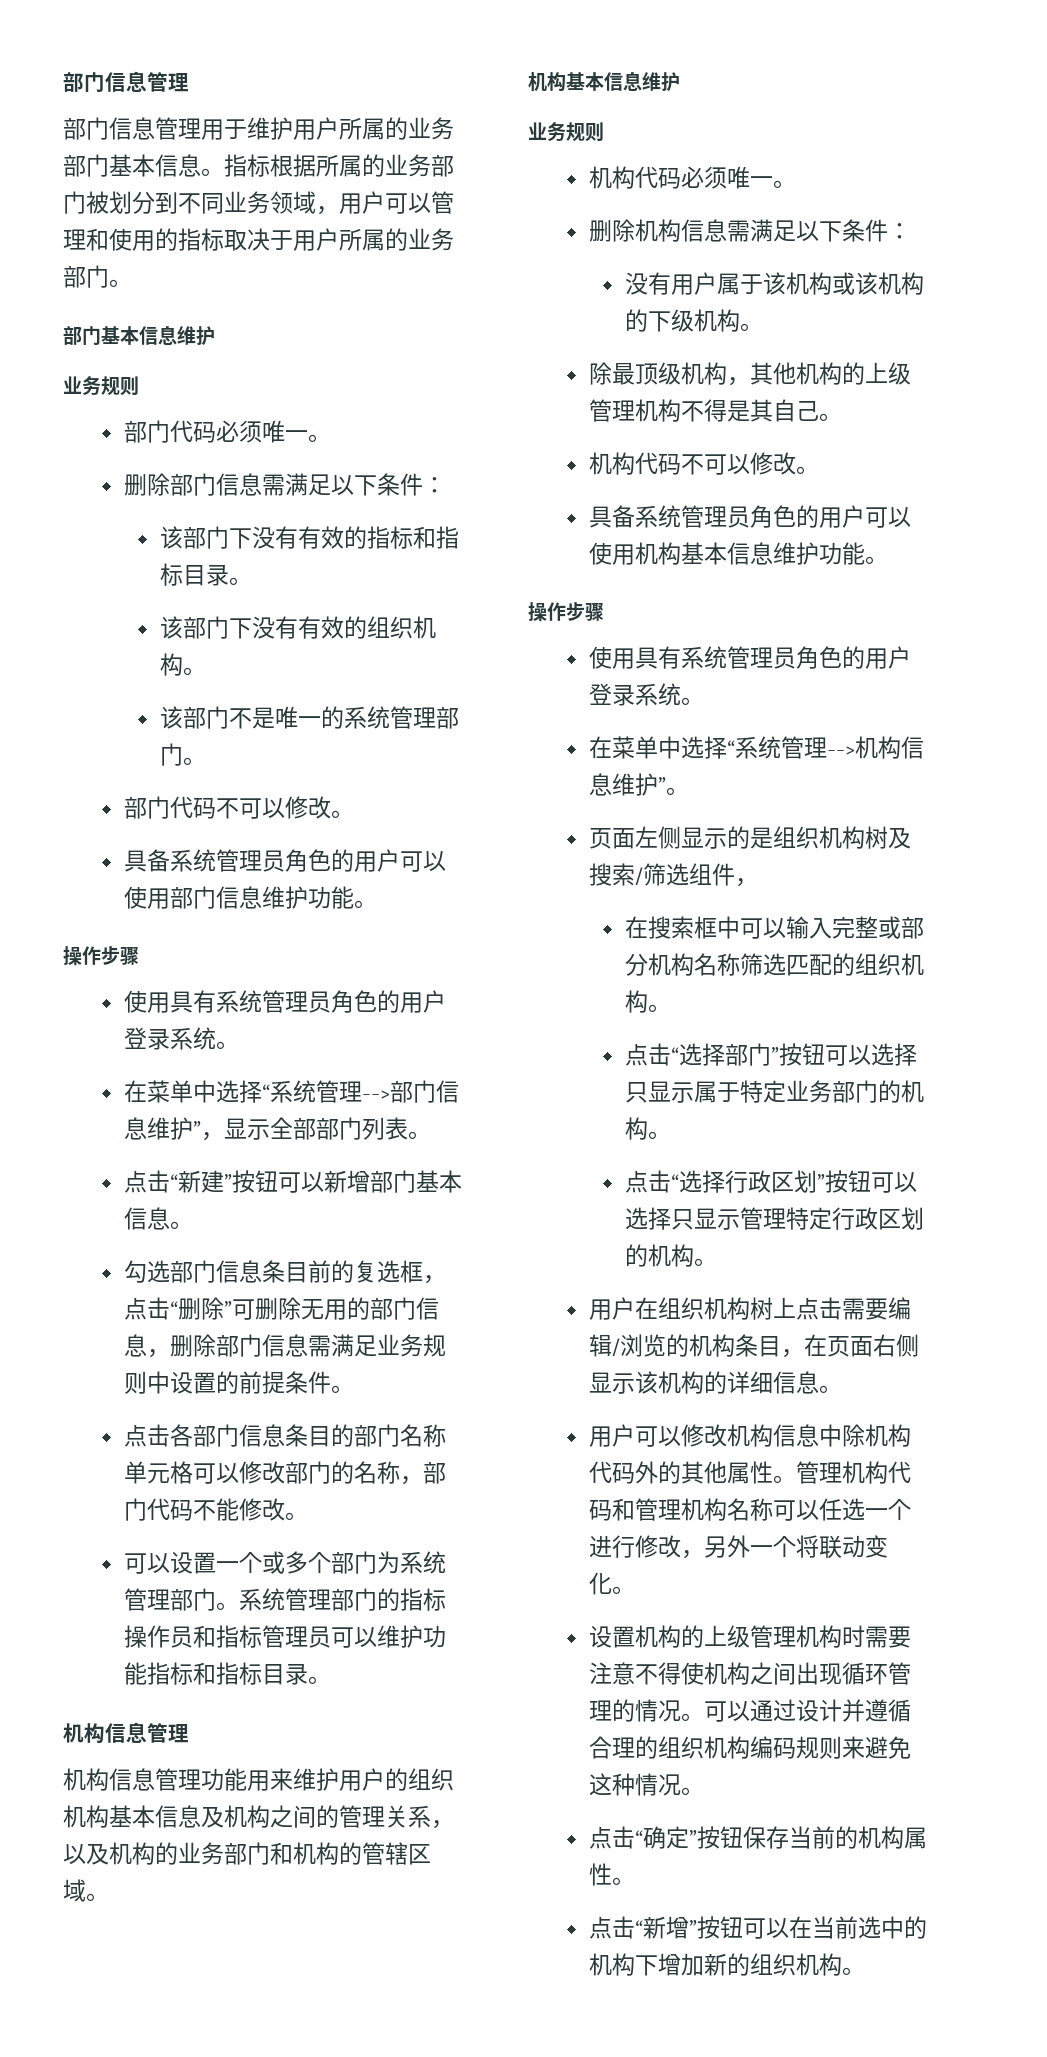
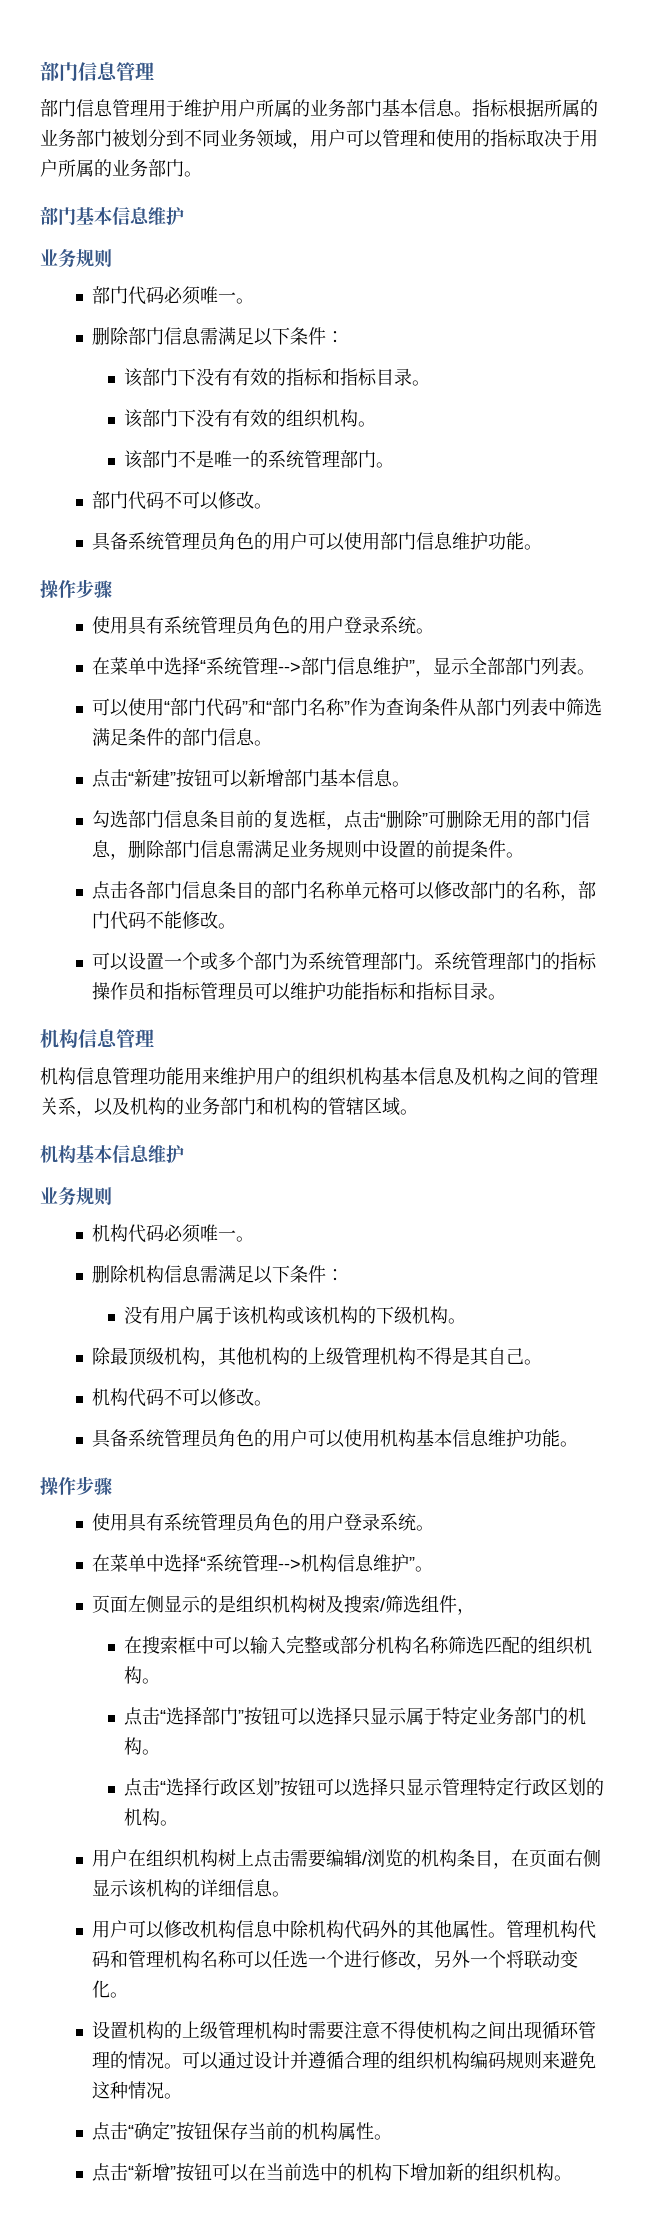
(431, 1135) none -> [91,698,602,717] [91,728,272,746] // 可以使用“部门代码”和“部门名称”作为查询条件从部门列表中筛选满足条件的部门信息。

